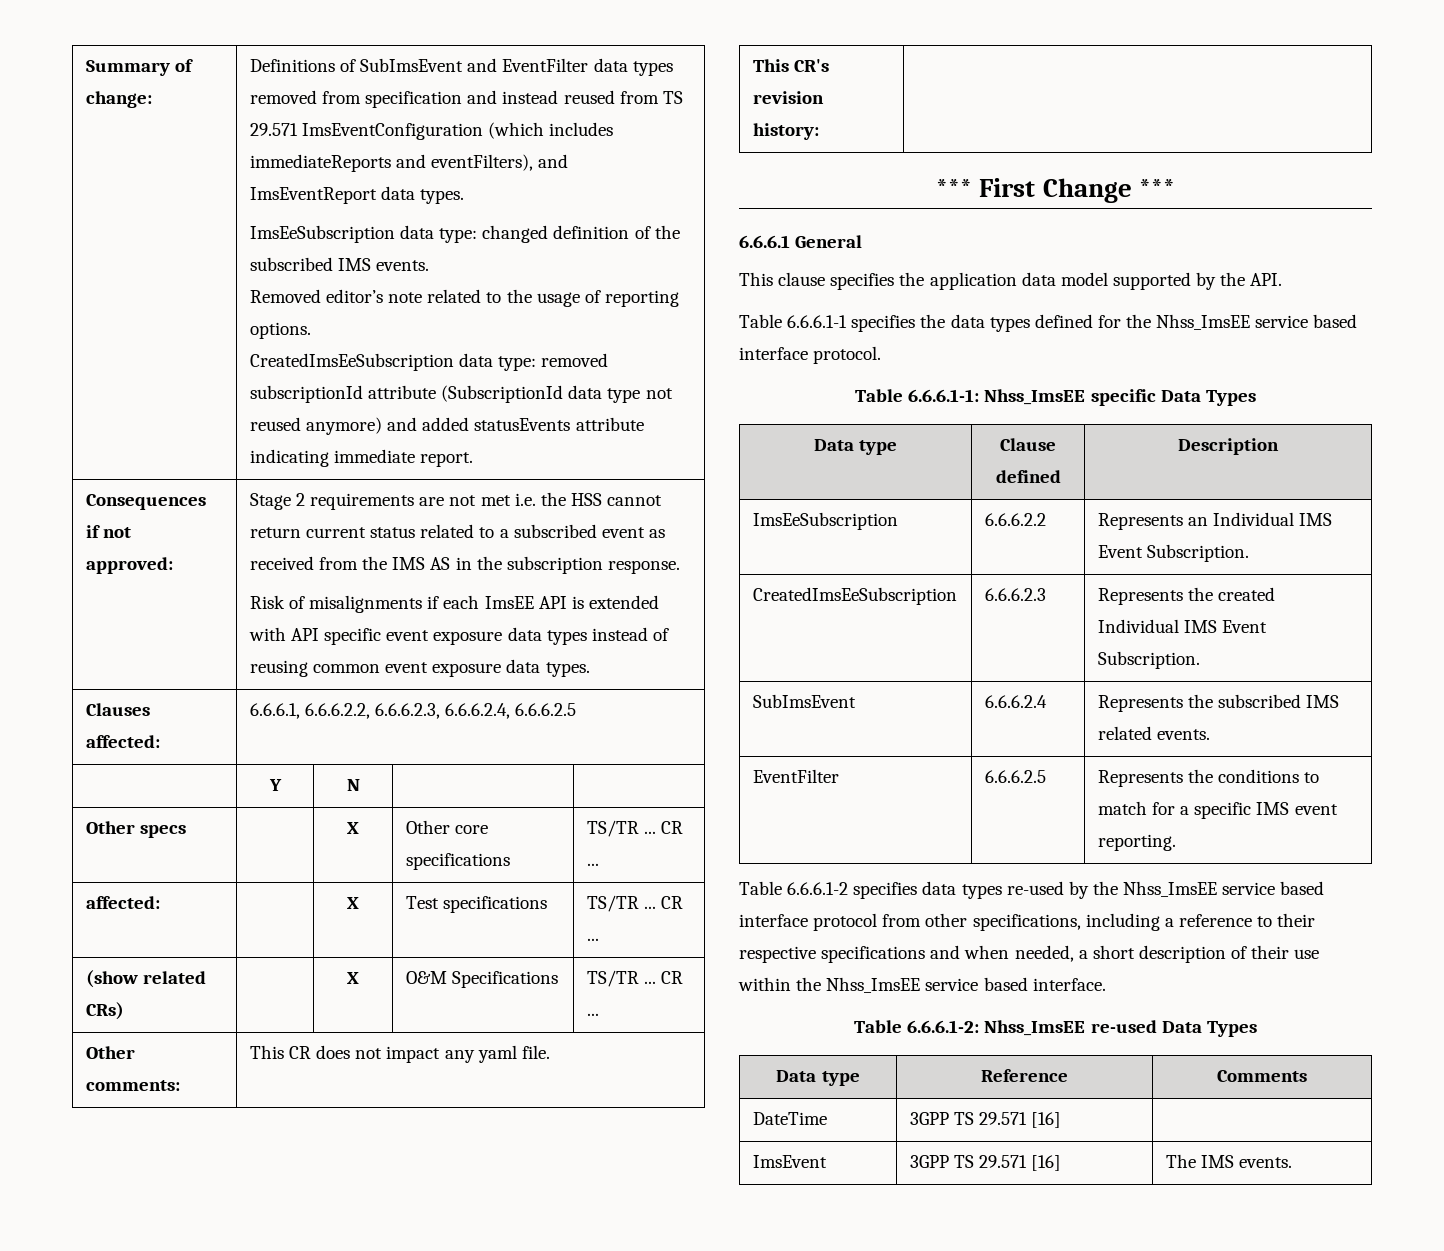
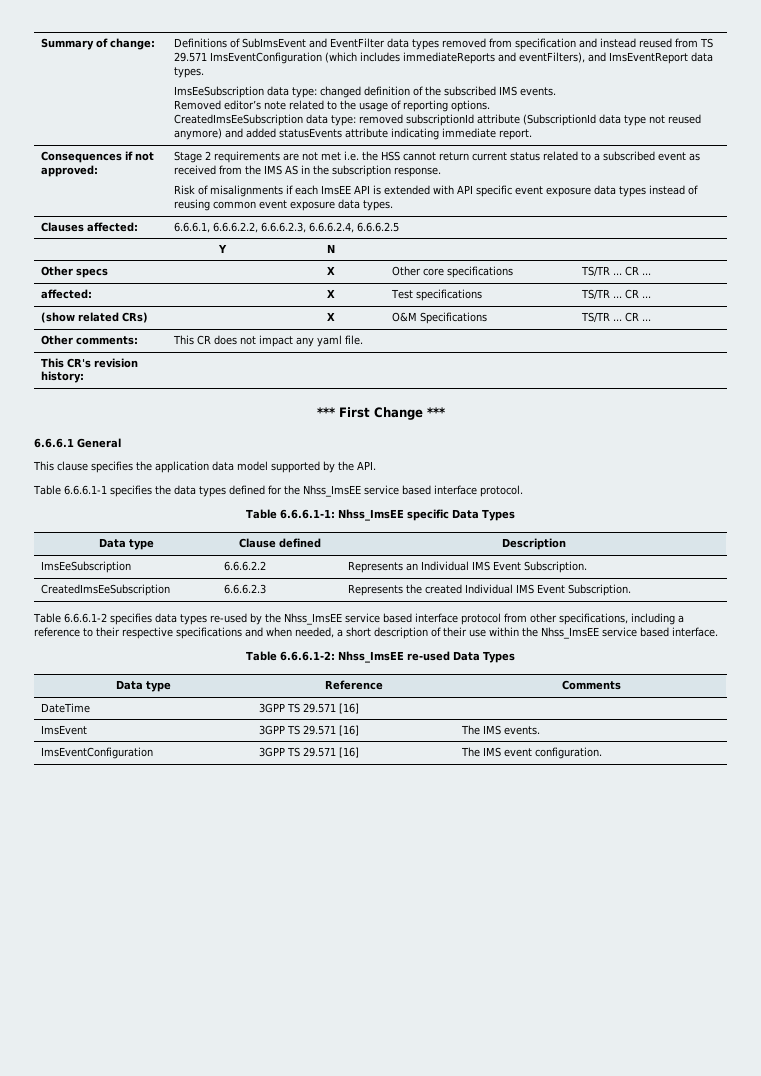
[752,694,856,708] [984,695,1047,708] [1097,694,1340,712] [1097,726,1211,740] [752,769,839,783] [984,770,1046,783] [1097,769,1320,787] [1097,801,1338,819] [1097,834,1176,851] // SubImsEvent | 6.6.6.2.4 | Represents the subscribed IMS related events. // EventFilter | 6.6.6.2.5 | Represents the conditions to match for a specific IMS event reporting. -> (632, 590) none
(1293, 1162) none -> [41,747,154,759] [259,747,360,758] [461,747,603,759] // ImsEventConfiguration | 3GPP TS 29.571 [16] | The IMS event configuration.

